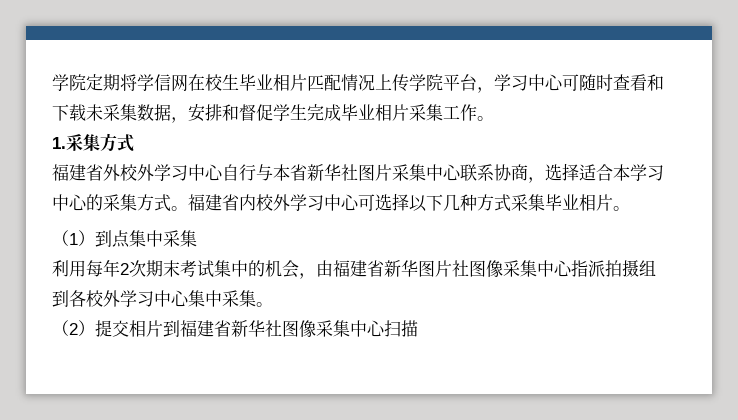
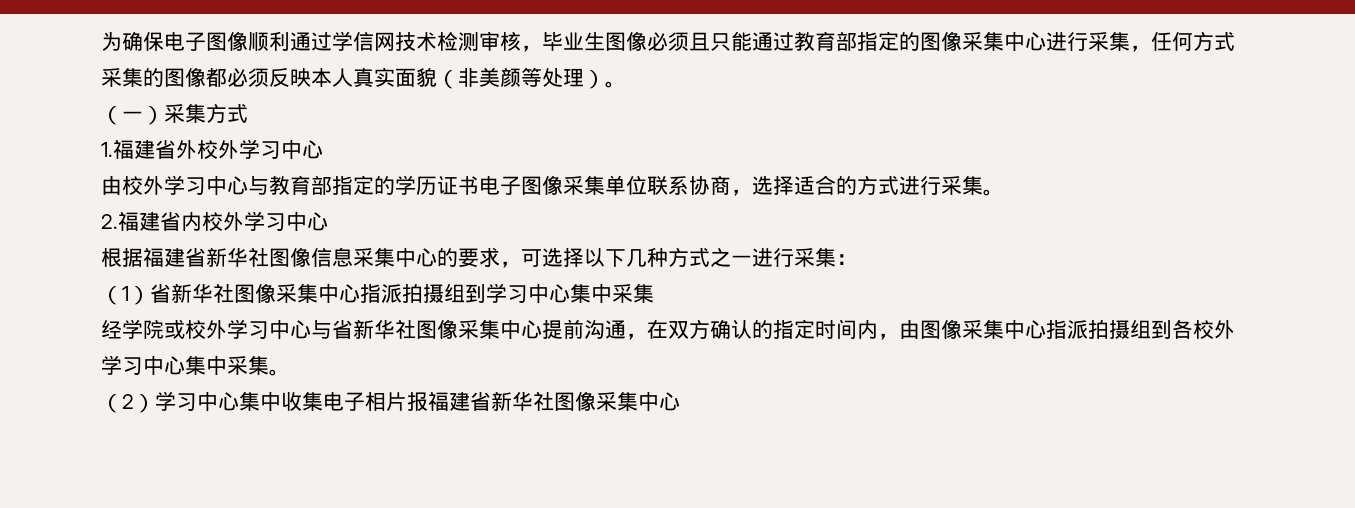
[52,74,664,93] [52,104,494,123] [52,137,66,149] 学院定期将学信网在校生毕业相片匹配情况上传学院平台，学习中心可随时查看和下载未采集数据，安排和督促学生完成毕业相片采集工作。 // 1. -> [101,31,1235,52] [101,67,626,89] [101,105,164,125] 为确保电子图像顺利通过学信网技术检测审核，毕业生图像必须且只能通过教育部指定的图像采集中心进行采集，任何方式采集的图像都必须反映本人真实面貌（非美颜等处理）。 // （一）
(134, 143) none -> [101,142,113,157] 1.
[222,164,461,181] 自行与本省新华社图片采集中心 -> [101,175,647,196] // 由校外学习中心与教育部指定的学历证书电子图像采集单位
[613,164,664,181] [52,194,188,212] 本学习中心的采集方式。 -> [836,175,1004,196] [101,214,118,229] 的方式进行采集。 // 2.
(359, 202) none -> [101,247,521,268] // 根据福建省新华社图像信息采集中心的要求，
[511,194,630,211] 采集毕业相片。 -> [710,247,857,267] 之一进行采集：
[95,230,197,248] [52,259,469,279] 到点集中采集 // 利用每年2次期末考试集中的机会，由福建省新华图片社 -> [150,283,654,304] [101,319,920,340] 省新华社图像采集中心指派拍摄组到学习中心集中采集 // 经学院或校外学习中心与省新华社图像采集中心提前沟通，在双方确认的指定时间内，由
[95,320,180,337] 提交相片到 -> [155,391,428,412] 学习中心集中收集电子相片报
[384,320,418,337] 扫描 -> (680, 401) none

